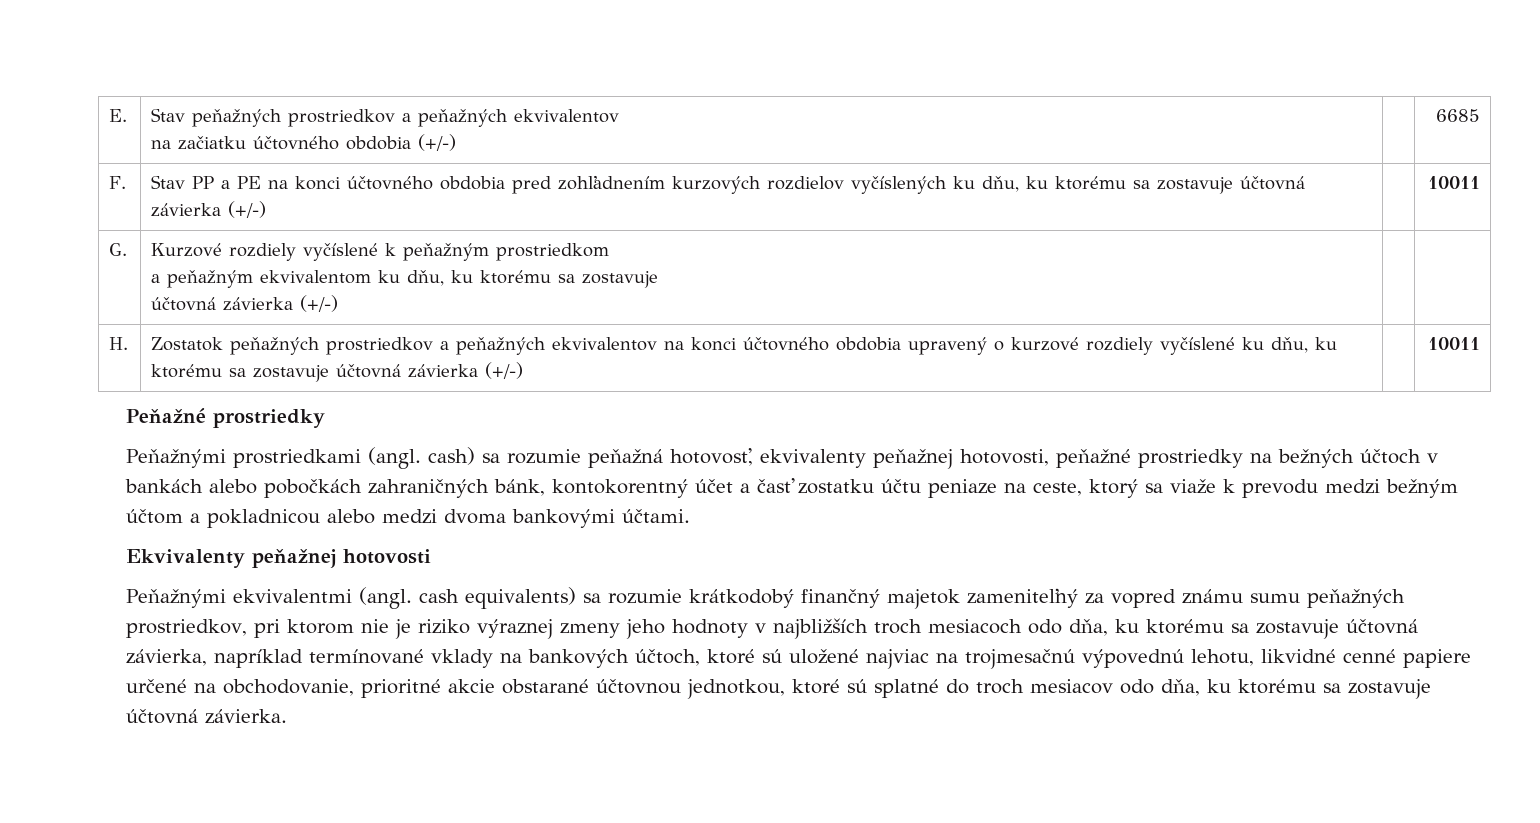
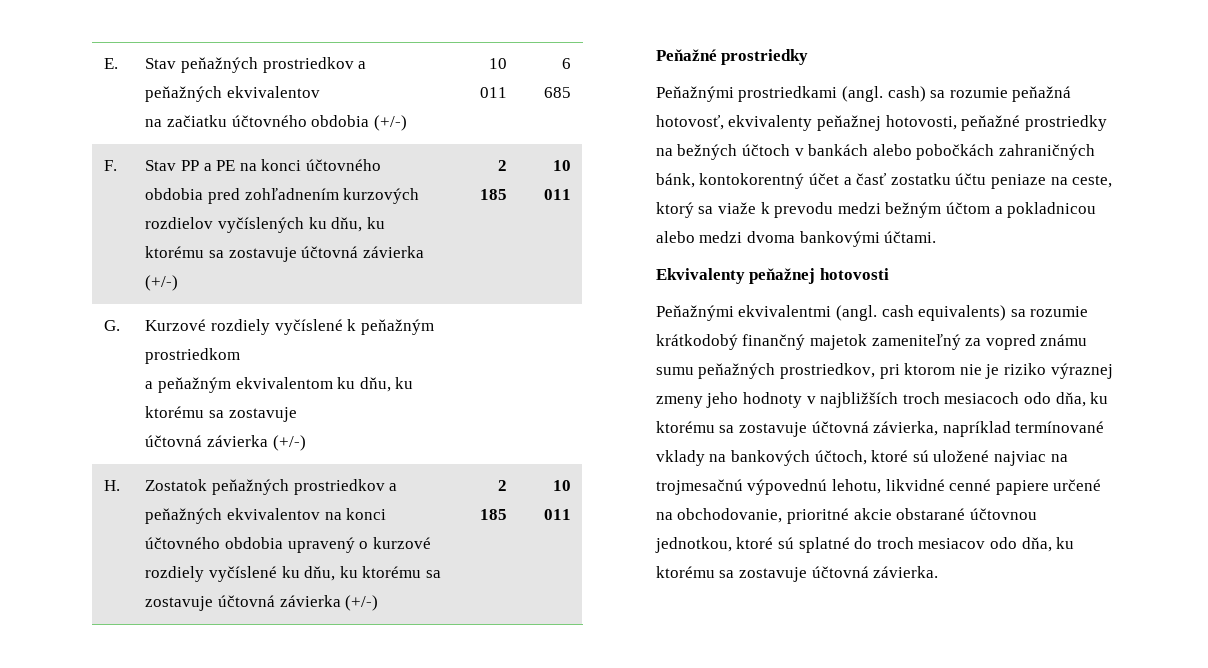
[1435,109,1480,122] | 6685 -> [488,58,507,69] [479,87,507,98] [561,58,571,69] [543,87,571,98] 10 011 | 6 685
[1427,176,1480,189] | 10011 -> [497,160,507,171] [479,189,507,200] [552,160,571,171] [543,189,571,200] 2 185 | 10 011
[1427,337,1480,350] | 10011 -> [497,480,507,491] [479,509,507,520] [552,480,571,491] [543,509,571,520] 2 185 | 10 011

